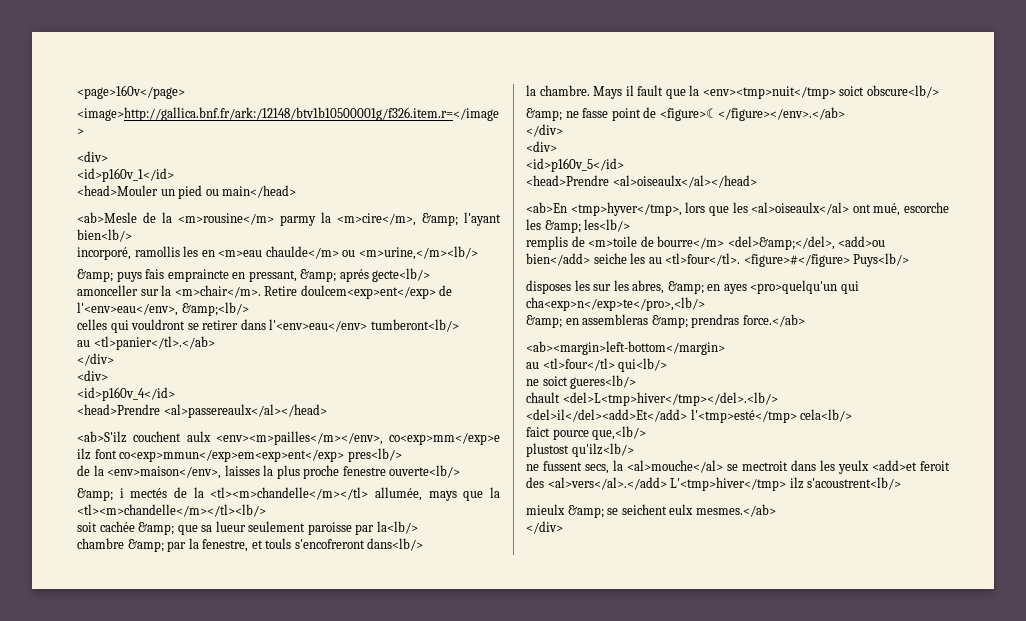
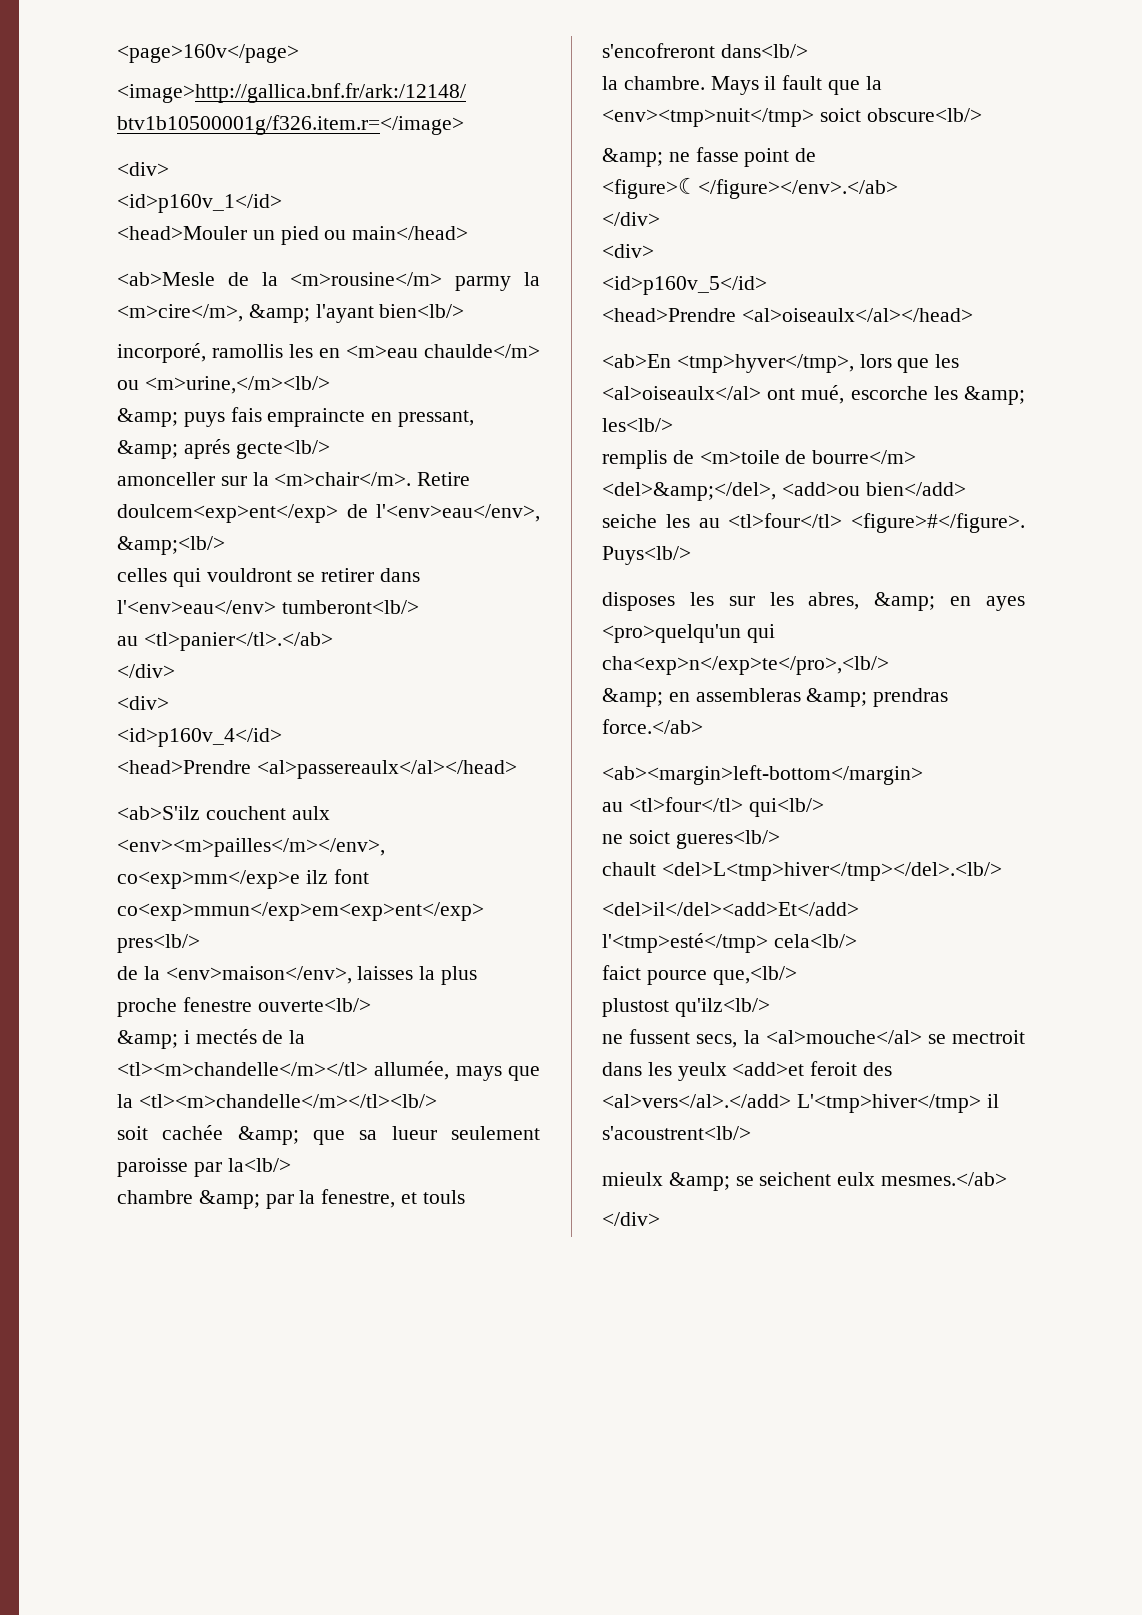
[665,253,850,267] <tl>four</tl>. <figure>#</figure> -> [728,513,1025,533] <tl>four</tl> <figure>#</figure>.
[789,477,804,489] ilz -> [986,1094,999,1108] il

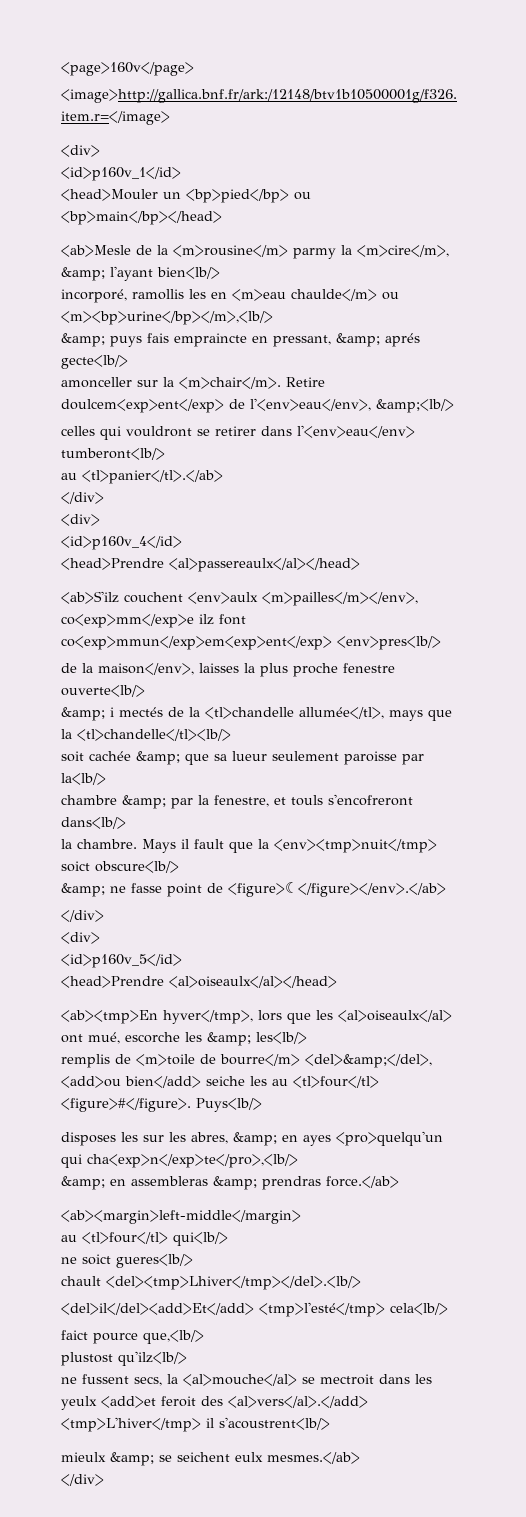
[280,226,469,245] pied ou main</head> -> [186,189,311,203] [61,211,222,225] <bp>pied</bp> ou <bp>main</bp></head>
[144,376,330,394] <m>urine,</m><lb/> -> [61,311,273,325] <m><bp>urine</bp></m>,<lb/>
[291,806,330,820] [117,838,385,857] aulx <env><m>pailles</m></env>, -> [188,592,418,606] <env>aulx <m>pailles</m></env>,
[117,934,200,953] [117,966,352,984] pres<lb/> // de la <env>maison</env>, -> [337,636,441,650] [61,663,194,675] <env>pres<lb/> // de la maison</env>,
[117,1061,450,1080] <tl><m>chandelle</m></tl> allumée, -> [205,707,384,719] <tl>chandelle allumée</tl>,
[138,1094,437,1108] <tl><m>chandelle</m></tl><lb/> -> [77,729,231,741] <tl>chandelle</tl><lb/>
[602,354,854,373] <ab>En <tmp>hyver</tmp>, -> [61,1010,253,1024] <ab><tmp>En hyver</tmp>,
[602,765,923,785] <ab><margin>left-bottom</margin> -> [61,1210,301,1224] <ab><margin>left-middle</margin>
[661,862,1002,881] <del>L<tmp>hiver</tmp></del>.<lb/> -> [106,1276,361,1290] <del><tmp>Lhiver</tmp></del>.<lb/>
[602,933,768,953] l'<tmp>esté</tmp> -> [259,1302,385,1317] <tmp>l'esté</tmp>
[796,1094,981,1113] L'<tmp>hiver</tmp> -> [61,1417,201,1432] <tmp>L'hiver</tmp>

